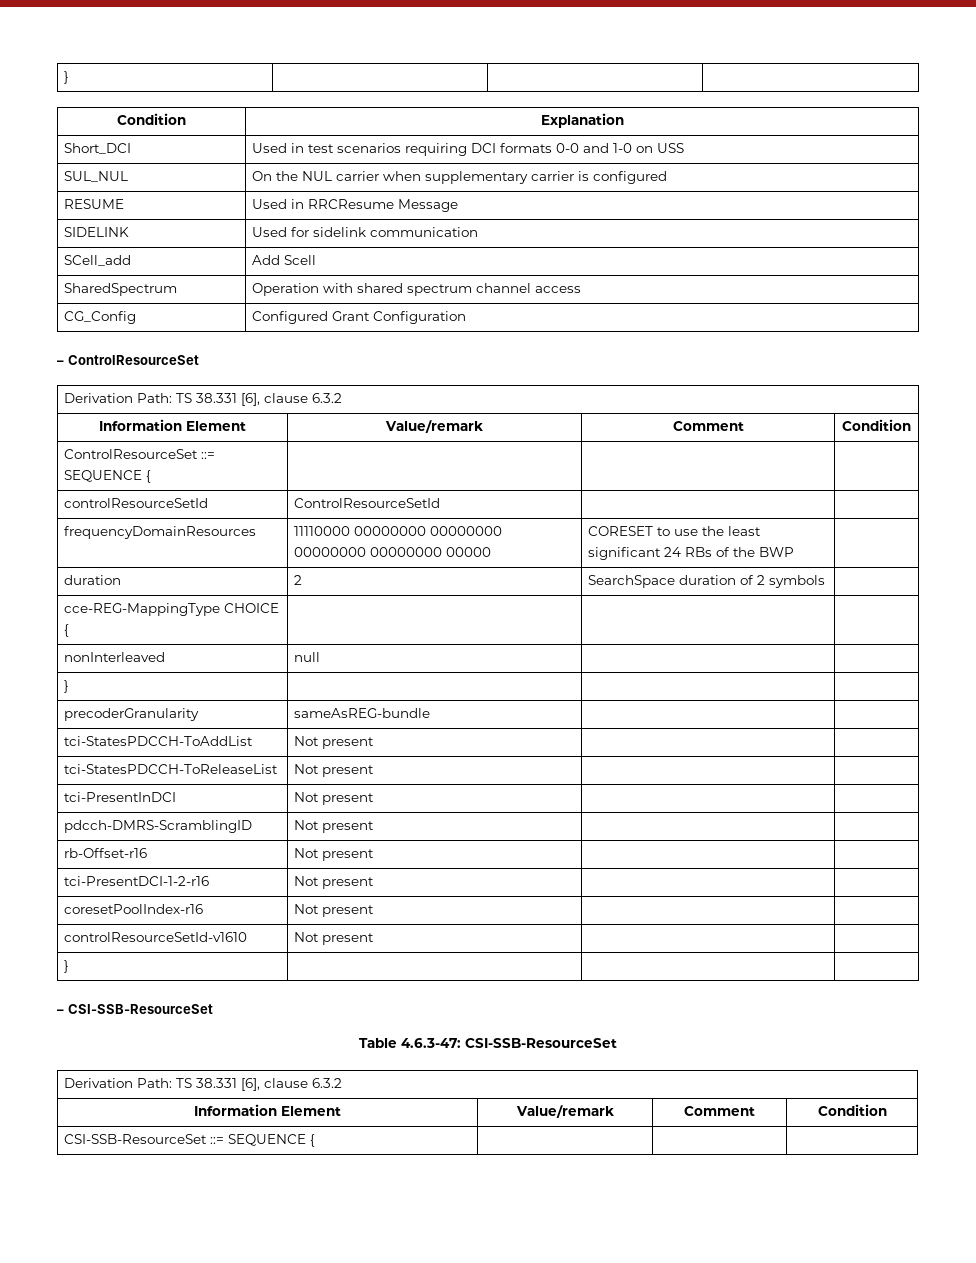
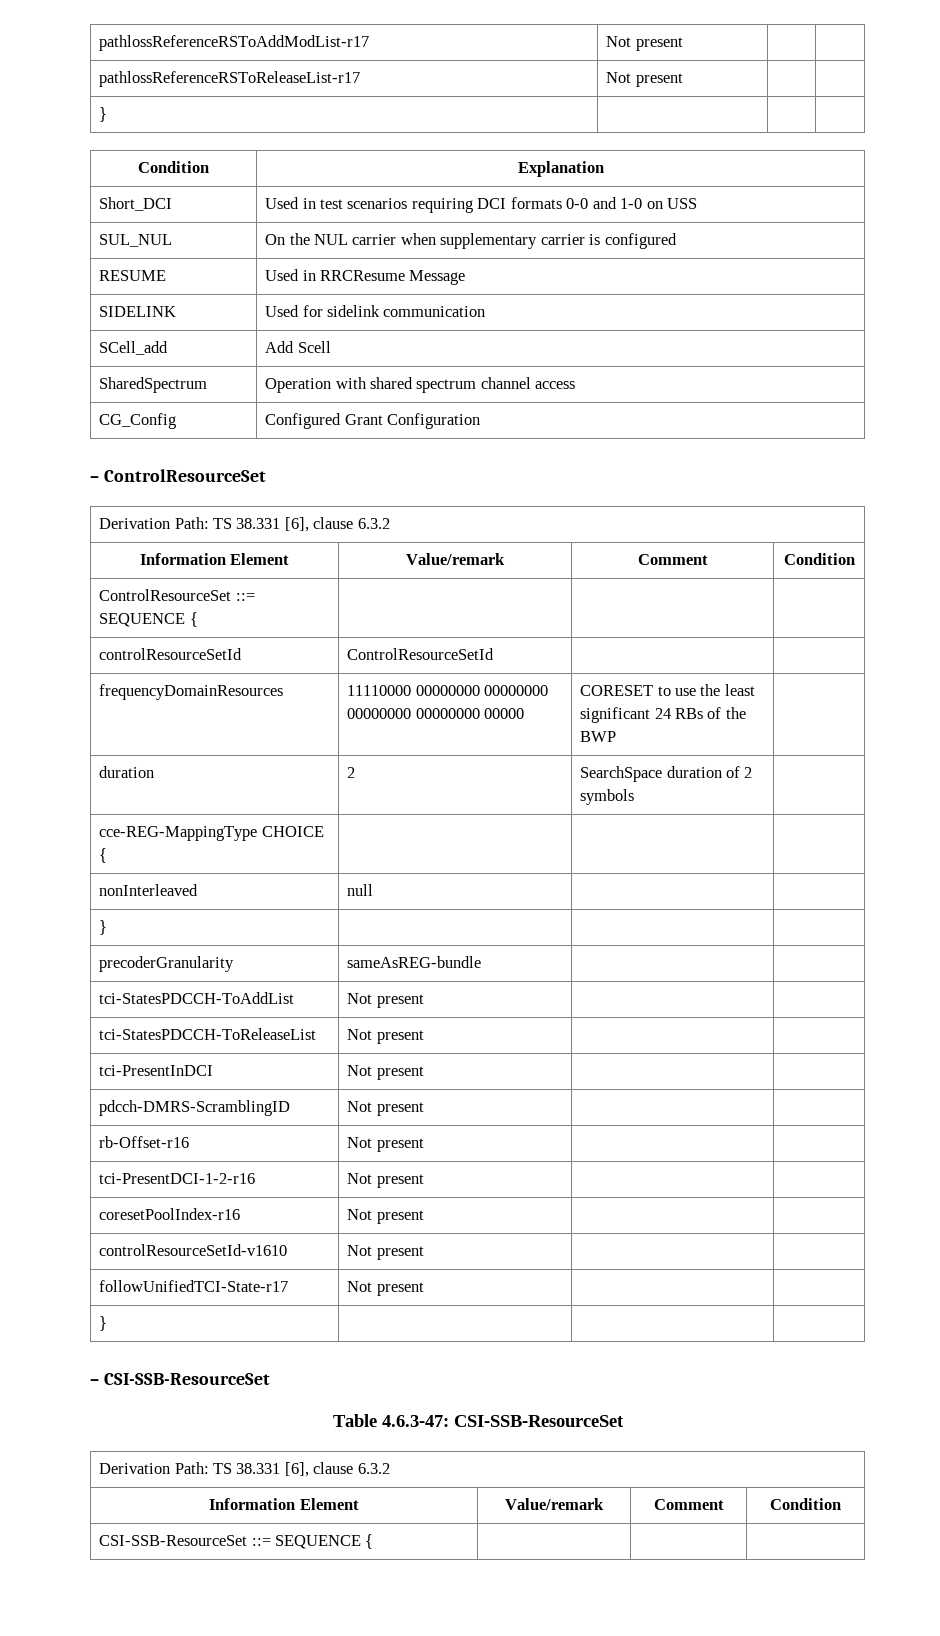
(63, 77) none -> [99,35,370,51] [606,36,683,51] [99,71,361,87] [606,72,683,87] pathlossReferenceRSToAddModList-r17 | Not present | | // pathlossReferenceRSToReleaseList-r17 | Not present | | //
(374, 939) none -> [99,1280,289,1292] [347,1281,424,1296] // followUnifiedTCI-State-r17 | Not present | |

